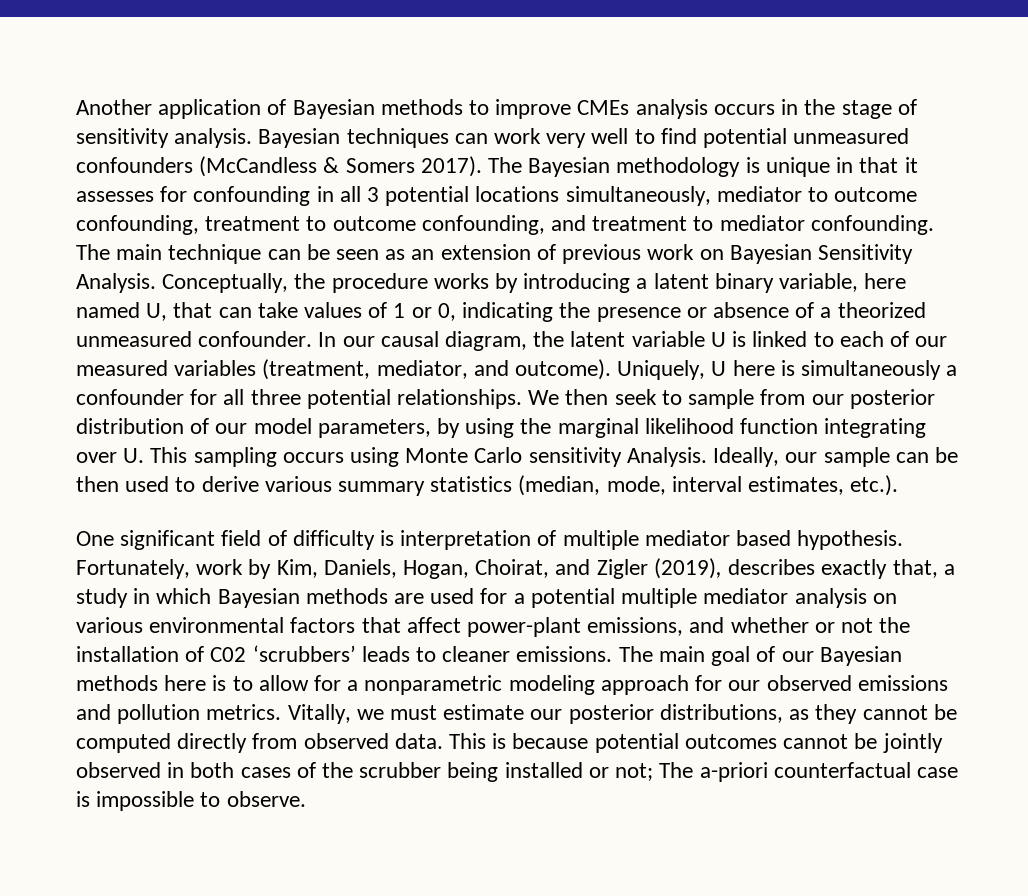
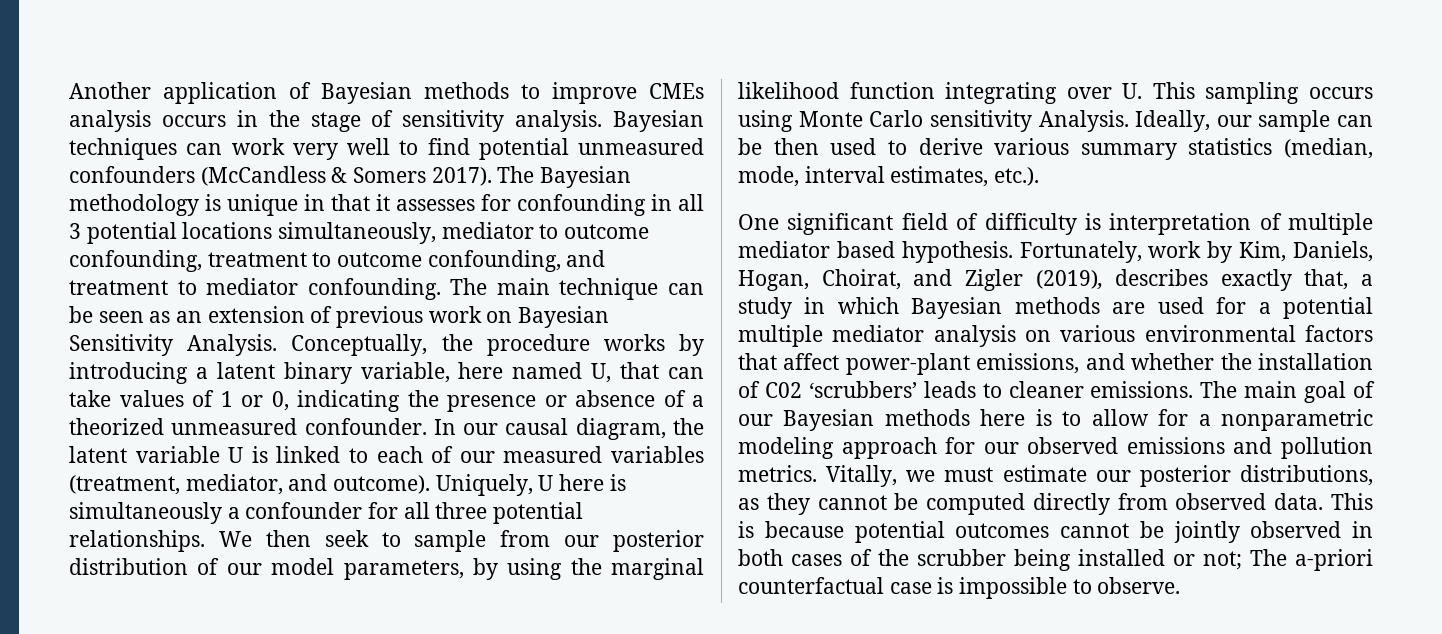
[814,618,874,633] or not -> (1215, 361) none

